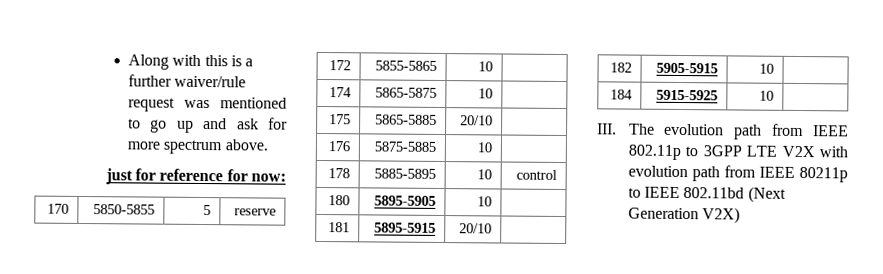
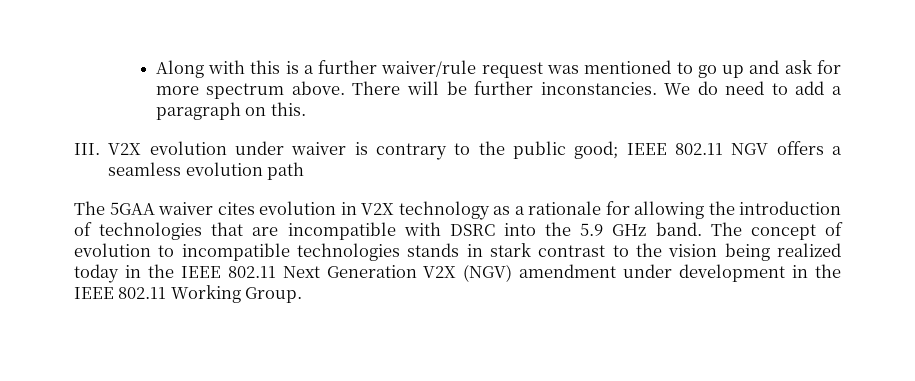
[104,168,286,185] [47,203,70,214] [93,204,156,215] [203,205,212,216] [234,208,277,216] [329,60,352,71] [375,60,438,71] [478,61,494,72] [329,87,353,98] [375,87,438,98] [478,88,494,99] [329,114,352,125] [375,114,438,125] [460,115,494,126] [328,141,351,152] [374,141,437,152] [477,142,493,153] [328,168,351,179] [374,168,437,179] [477,169,493,180] [516,169,558,180] [328,195,351,206] [374,195,437,206] [477,196,493,207] [328,222,351,233] [374,222,437,233] [459,223,493,234] [610,62,633,73] [656,62,719,74] [759,63,775,74] [610,89,634,100] [656,89,719,101] [759,90,775,101] [597,123,849,140] [627,144,848,161] [627,165,848,183] [627,186,786,203] [627,207,740,224] // just for reference for now: // 170 | 5850-5855 | 5 | reserve // 172 | 5855-5865 | 10 | // 174 | 5865-5875 | 10 | // 175 | 5865-5885 | 20/10 | // 176 | 5875-5885 | 10 | // 178 | 5885-5895 | 10 | control // 180 | 5895-5905 | 10 | // 181 | 5895-5915 | 20/10 | // 182 | 5905-5915 | 10 | // 184 | 5915-5925 | 10 | // III. The evolution path from IEEE 802.11p to 3GPP LTE V2X with evolution path from IEEE 80211p to IEEE 802.11bd (Next Generation V2X) -> [352,81,842,95] [155,102,306,120] [74,141,842,160] [108,162,305,180] [74,201,841,220] [74,222,843,240] [74,243,842,261] [74,264,841,283] [74,285,303,303] There will be further inconstancies. We do need to add a paragraph on this. // III. V2X evolution under waiver is contrary to the public good; IEEE 802.11 NGV offers a seamless evolution path // The 5GAA waiver cites evolution in V2X technology as a rationale for allowing the introduction of technologies that are incompatible with DSRC into the 5.9 GHz band. The concept of evolution to incompatible technologies stands in stark contrast to the vision being realized today in the IEEE 802.11 Next Generation V2X (NGV) amendment under development in the IEEE 802.11 Working Group.

